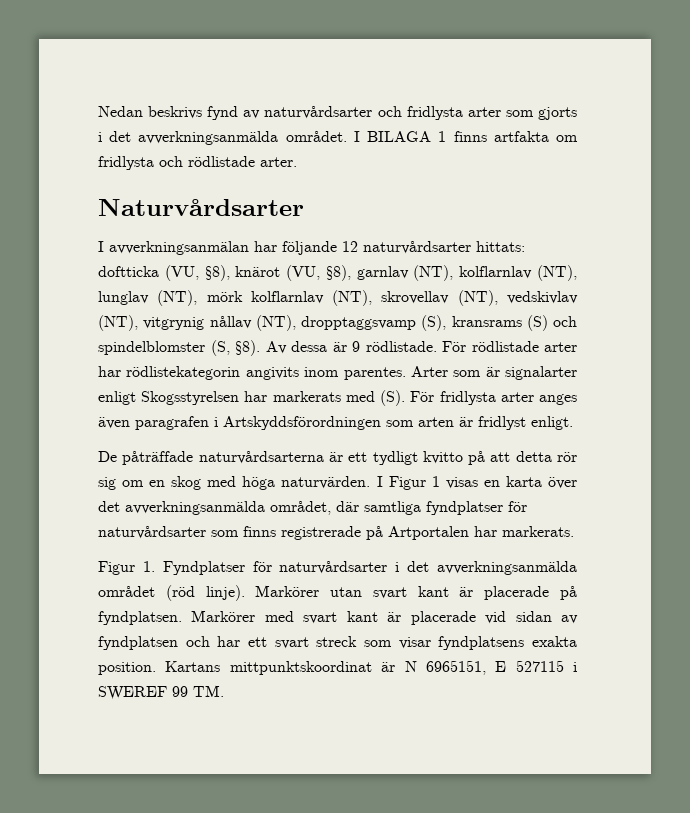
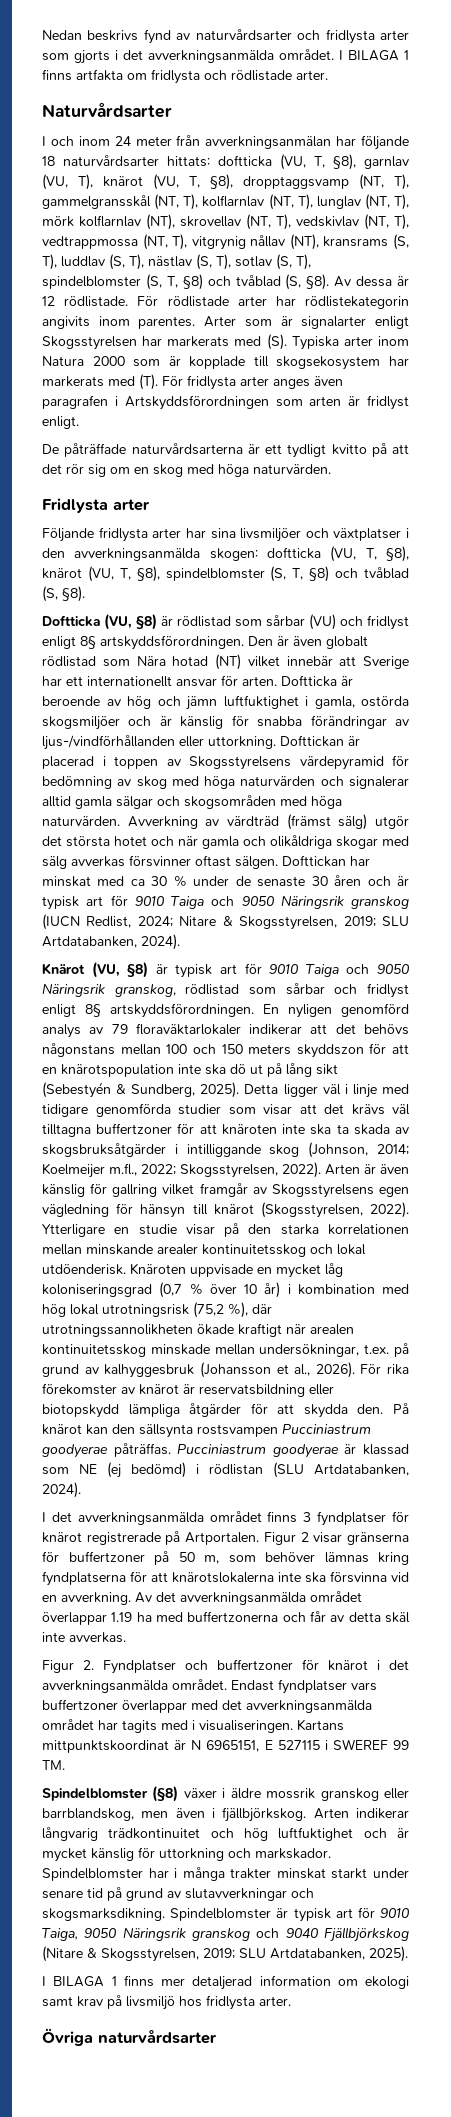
(104, 246) none -> [50,135,201,146] och inom 24 meter från
[342,241,358,252] 12 -> [42,156,55,166] 18
[204,265,577,281] [98,290,578,306] [98,315,577,331] [98,341,205,355] §8), knärot (VU, §8), garnlav (NT), kolflarnlav (NT), lunglav (NT), mörk kolflarnlav (NT), skrovellav (NT), vedskivlav (NT), vitgrynig nållav (NT), dropptaggsvamp (S), kransrams (S) och spindelblomster -> [314,154,409,170] [42,174,409,190] [42,194,409,210] [42,214,409,230] [42,234,409,250] [42,254,311,270] [42,274,281,290] T, §8), garnlav (VU, T), knärot (VU, T, §8), dropptaggsvamp (NT, T), gammelgransskål (NT, T), kolflarnlav (NT, T), lunglav (NT, T), mörk kolflarnlav (NT), skrovellav (NT, T), vedskivlav (NT, T), vedtrappmossa (NT, T), vitgrynig nållav (NT), kransrams (S, T), luddlav (S, T), nästlav (S, T), sotlav (S, T), spindelblomster (S, T, §8) och tvåblad
[352,341,360,352] 9 -> [42,296,55,306] 12
(406, 398) none -> [291,336,409,350] [42,356,409,370] [42,374,158,390] Typiska arter inom Natura 2000 som är kopplade till skogsekosystem har markerats med (T).
[515,451,552,462] detta -> [42,464,62,474] det
[376,476,578,490] [98,501,527,515] [98,526,574,540] [98,561,577,575] [98,585,577,601] [98,610,579,625] [98,636,577,650] [98,662,156,675] I Figur 1 visas en karta över det avverkningsanmälda området, där samtliga fyndplatser för naturvårdsarter som finns registrerade på Artportalen har markerats. // Figur 1. Fyndplatser för naturvårdsarter i det avverkningsanmälda området (röd linje). Markörer utan svart kant är placerade på fyndplatsen. Markörer med svart kant är placerade vid sidan av fyndplatsen och har ett svart streck som visar fyndplatsens exakta position. -> [42,498,150,513] [42,527,409,542] [42,546,409,562] [42,566,410,582] [42,586,85,602] [42,614,409,630] [42,635,368,650] [42,654,409,670] [42,675,353,687] [42,695,409,710] [42,715,409,730] [42,735,360,750] [42,755,409,770] [42,776,409,789] [42,795,342,809] [42,814,409,830] [42,835,409,849] [42,855,370,869] [42,875,409,887] [42,895,409,910] [42,914,409,930] [42,934,180,950] [42,962,409,978] [42,983,409,998] [42,1003,409,1018] [42,1023,409,1038] [42,1043,409,1058] [42,1063,338,1077] [42,1082,409,1098] [42,1103,410,1117] [42,1123,410,1137] [42,1142,410,1158] [42,1162,409,1178] [42,1183,409,1198] [42,1202,409,1218] [42,1223,409,1237] [42,1244,366,1257] [42,1263,343,1278] [42,1282,409,1298] [42,1302,272,1318] [42,1323,354,1337] [42,1343,410,1357] [42,1362,409,1378] [42,1383,334,1397] [42,1403,409,1418] [42,1424,371,1438] [42,1443,409,1458] [42,1462,409,1478] [42,1482,81,1498] [42,1511,409,1526] [42,1531,410,1545] [42,1551,409,1565] [42,1571,409,1586] [42,1591,362,1605] [42,1611,410,1625] [42,1632,126,1643] [42,1659,409,1674] [42,1679,377,1694] [42,1699,372,1713] [42,1719,293,1733] // Fridlysta arter // Följande fridlysta arter har sina livsmiljöer och växtplatser i den avverkningsanmälda skogen: doftticka (VU, T, §8), knärot (VU, T, §8), spindelblomster (S, T, §8) och tvåblad (S, §8). // Doftticka (VU, §8) är rödlistad som sårbar (VU) och fridlyst enligt 8§ artskyddsförordningen. Den är även globalt rödlistad som Nära hotad (NT) vilket innebär att Sverige har ett internationellt ansvar för arten. Doftticka är beroende av hög och jämn luftfuktighet i gamla, ostörda skogsmiljöer och är känslig för snabba förändringar av ljus-/vindförhållanden eller uttorkning. Dofttickan är placerad i toppen av Skogsstyrelsens värdepyramid för bedömning av skog med höga naturvärden och signalerar alltid gamla sälgar och skogsområden med höga naturvärden. Avverkning av värdträd (främst sälg) utgör det största hotet och när gamla och olikåldriga skogar med sälg avverkas försvinner oftast sälgen. Dofttickan har minskat med ca 30 % under de senaste 30 åren och är typisk art för 9010 Taiga och 9050 Näringsrik granskog (IUCN Redlist, 2024; Nitare & Skogsstyrelsen, 2019; SLU Artdatabanken, 2024). // Knärot (VU, §8) är typisk art för 9010 Taiga och 9050 Näringsrik granskog, rödlistad som sårbar och fridlyst enligt 8§ artskyddsförordningen. En nyligen genomförd analys av 79 floraväktarlokaler indikerar att det behövs någonstans mellan 100 och 150 meters skyddszon för att en knärotspopulation inte ska dö ut på lång sikt (Sebestyén & Sundberg, 2025). Detta ligger väl i linje med tidigare genomförda studier som visar att det krävs väl tilltagna buffertzoner för att knäroten inte ska ta skada av skogsbruksåtgärder i intilliggande skog (Johnson, 2014; Koelmeijer m.fl., 2022; Skogsstyrelsen, 2022). Arten är även känslig för gallring vilket framgår av Skogsstyrelsens egen vägledning för hänsyn till knärot (Skogsstyrelsen, 2022). Ytterligare en studie visar på den starka korrelationen mellan minskande arealer kontinuitetsskog och lokal utdöenderisk. Knäroten uppvisade en mycket låg koloniseringsgrad (0,7 % över 10 år) i kombination med hög lokal utrotningsrisk (75,2 %), där utrotningssannolikheten ökade kraftigt när arealen kontinuitetsskog minskade mellan undersökningar, t.ex. på grund av kalhyggesbruk (Johansson et al., 2026). För rika förekomster av knärot är reservatsbildning eller biotopskydd lämpliga åtgärder för att skydda den. På knärot kan den sällsynta rostsvampen Pucciniastrum goodyerae påträffas. Pucciniastrum goodyerae är klassad som NE (ej bedömd) i rödlistan (SLU Artdatabanken, 2024). // I det avverkningsanmälda området finns 3 fyndplatser för knärot registrerade på Artportalen. Figur 2 visar gränserna för buffertzoner på 50 m, som behöver lämnas kring fyndplatserna för att knärotslokalerna inte ska försvinna vid en avverkning. Av det avverkningsanmälda området överlappar 1.19 ha med buffertzonerna och får av detta skäl inte avverkas. // Figur 2. Fyndplatser och buffertzoner för knärot i det avverkningsanmälda området. Endast fyndplatser vars buffertzoner överlappar med det avverkningsanmälda området har tagits med i visualiseringen.
(224, 691) none -> [42,1786,409,1802] [42,1807,409,1822] [42,1827,409,1841] [42,1847,331,1862] [42,1867,409,1881] [42,1887,314,1901] [42,1907,410,1922] [42,1927,410,1942] [42,1946,408,1962] [42,1975,409,1990] [42,1995,291,2010] [42,2028,217,2046] // Spindelblomster (§8) växer i äldre mossrik granskog eller barrblandskog, men även i fjällbjörkskog. Arten indikerar långvarig trädkontinuitet och hög luftfuktighet och är mycket känslig för uttorkning och markskador. Spindelblomster har i många trakter minskat starkt under senare tid på grund av slutavverkningar och skogsmarksdikning. Spindelblomster är typisk art för 9010 Taiga, 9050 Näringsrik granskog och 9040 Fjällbjörkskog (Nitare & Skogsstyrelsen, 2019; SLU Artdatabanken, 2025). // I BILAGA 1 finns mer detaljerad information om ekologi samt krav på livsmiljö hos fridlysta arter. // Övriga naturvårdsarter

